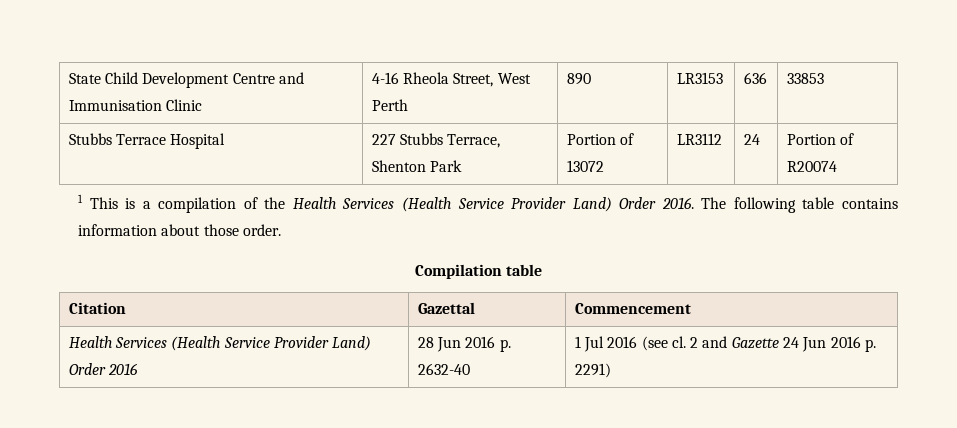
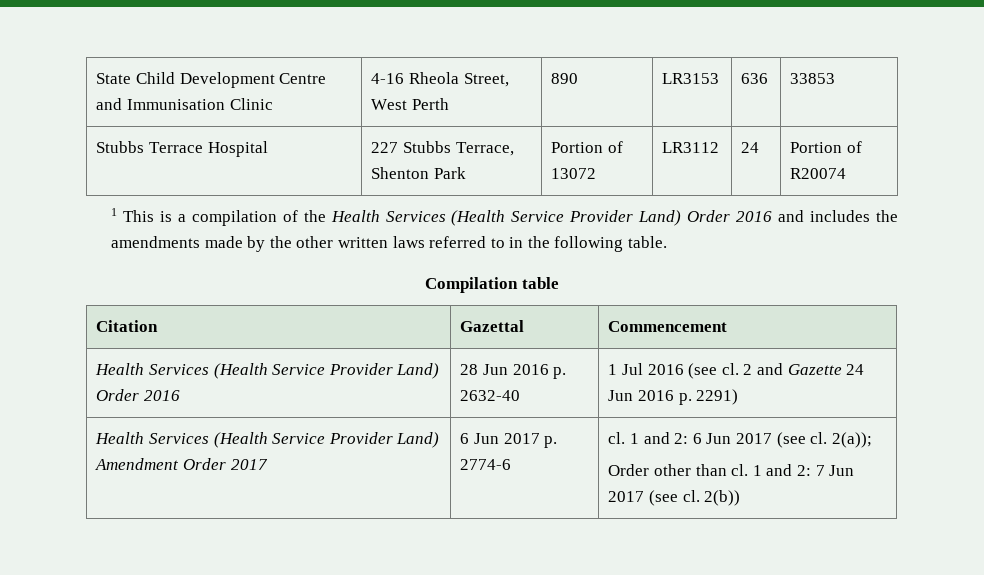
[661,197,899,213] [77,224,281,236] 2016. The following table contains information about those order. -> [736,210,898,222] [110,236,668,252] 2016 and includes the amendments made by the other written laws referred to in the following table.
(611, 370) none -> [95,432,440,448] [95,458,268,470] [460,433,558,448] [460,459,512,470] [608,432,872,448] [608,464,855,476] [608,490,741,506] // Health Services (Health Service Provider Land) Amendment Order 2017 | 6 Jun 2017 p. 2774-6 | cl. 1 and 2: 6 Jun 2017 (see cl. 2(a)); // Order other than cl. 1 and 2: 7 Jun 2017 (see cl. 2(b))

